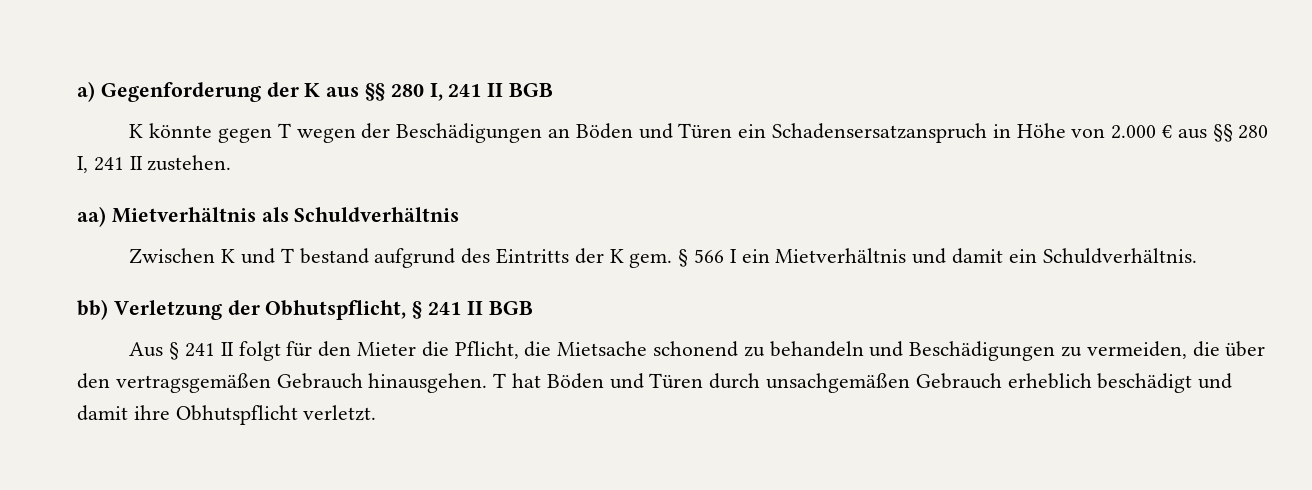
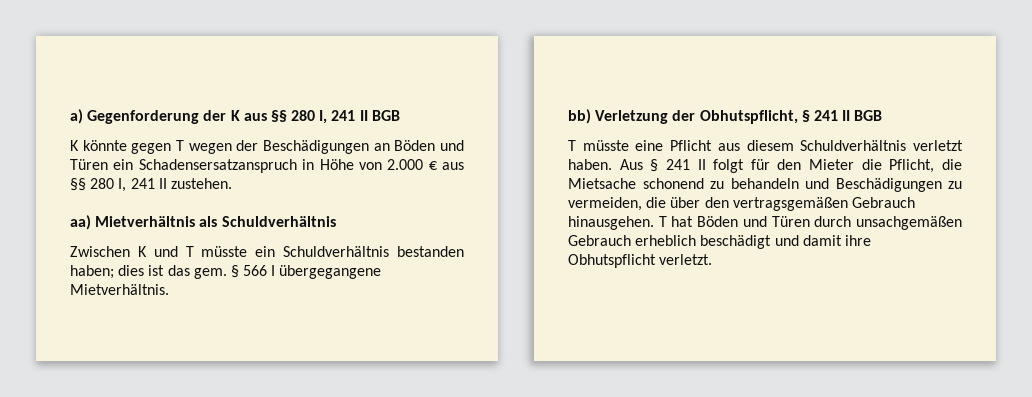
[299,248,1197,268] bestand aufgrund des Eintritts der K gem. § 566 I ein Mietverhältnis und damit ein Schuldverhältnis. -> [201,246,464,257] [70,265,382,279] [70,284,169,295] müsste ein Schuldverhältnis bestanden haben; dies ist das gem. § 566 I übergegangene Mietverhältnis.
(533, 308) none -> [568,140,963,151] [568,159,612,170] T müsste eine Pflicht aus diesem Schuldverhältnis verletzt haben.

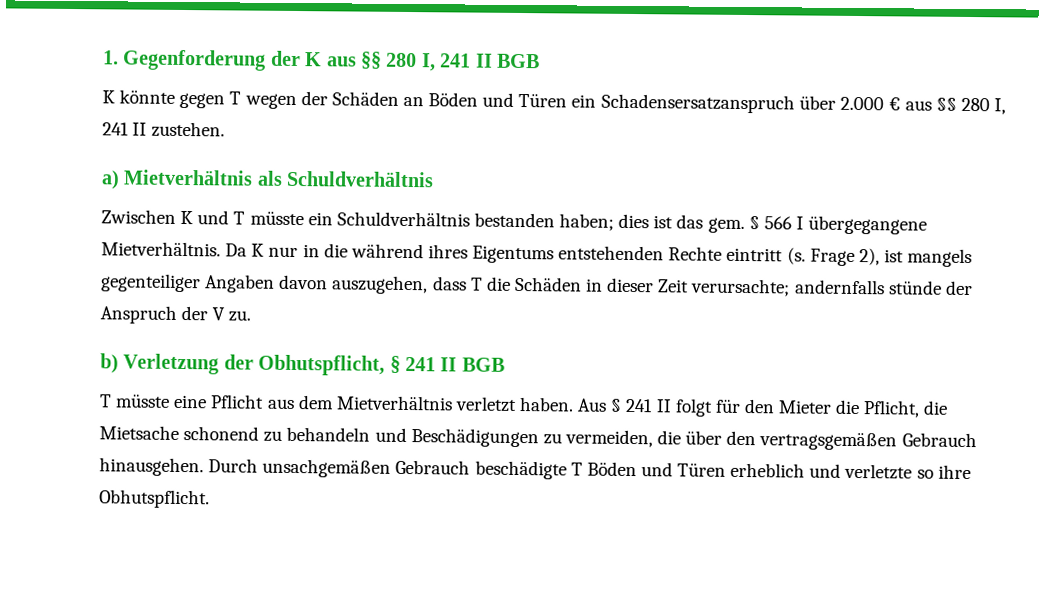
[70,109,83,124] a) -> [103,50,119,65] 1.
[263,140,369,154] Beschädigungen -> [331,91,399,106] Schäden
[302,159,382,170] in Höhe von -> [798,95,836,110] über
[70,215,91,230] aa) -> [101,170,120,190] a)
[568,109,591,124] // bb) -> [225,243,973,268] [101,273,973,297] [100,305,252,324] [100,353,119,374] Da K nur in die während ihres Eigentums entstehenden Rechte eintritt (s. Frage 2), ist mangels gegenteiliger Angaben davon auszugehen, dass T die Schäden in dieser Zeit verursachte; andernfalls stünde der Anspruch der V zu. // b)
[746,140,907,151] diesem Schuldverhältnis -> [297,395,453,411] dem Mietverhältnis
[658,216,962,230] [568,235,871,249] [568,254,713,268] T hat Böden und Türen durch unsachgemäßen Gebrauch erheblich beschädigt und damit ihre Obhutspflicht verletzt. -> [208,458,971,480] [99,489,210,509] Durch unsachgemäßen Gebrauch beschädigte T Böden und Türen erheblich und verletzte so ihre Obhutspflicht.

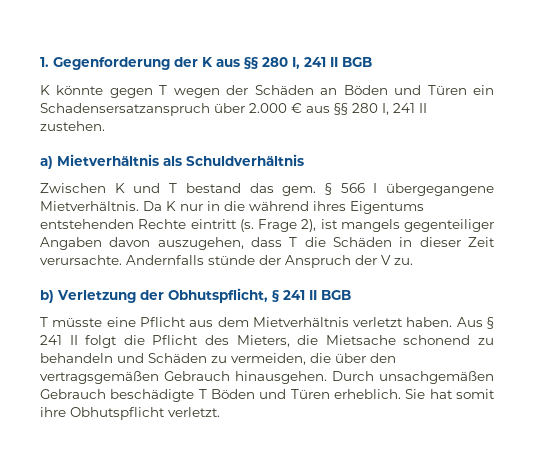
[249,211,674,231] müsste ein Schuldverhältnis bestanden haben; dies ist -> [185,183,241,193] bestand
[691,278,885,297] verursachte; andernfalls -> [40,255,204,265] verursachte. Andernfalls
[714,399,921,418] für den Mieter die Pflicht, -> [123,335,290,347] die Pflicht des Mieters,
[410,428,539,448] Beschädigungen -> [148,353,207,363] Schäden
[730,462,971,480] [99,489,210,509] erheblich und verletzte so ihre Obhutspflicht. -> [334,389,495,399] [40,407,220,420] erheblich. Sie hat somit ihre Obhutspflicht verletzt.

